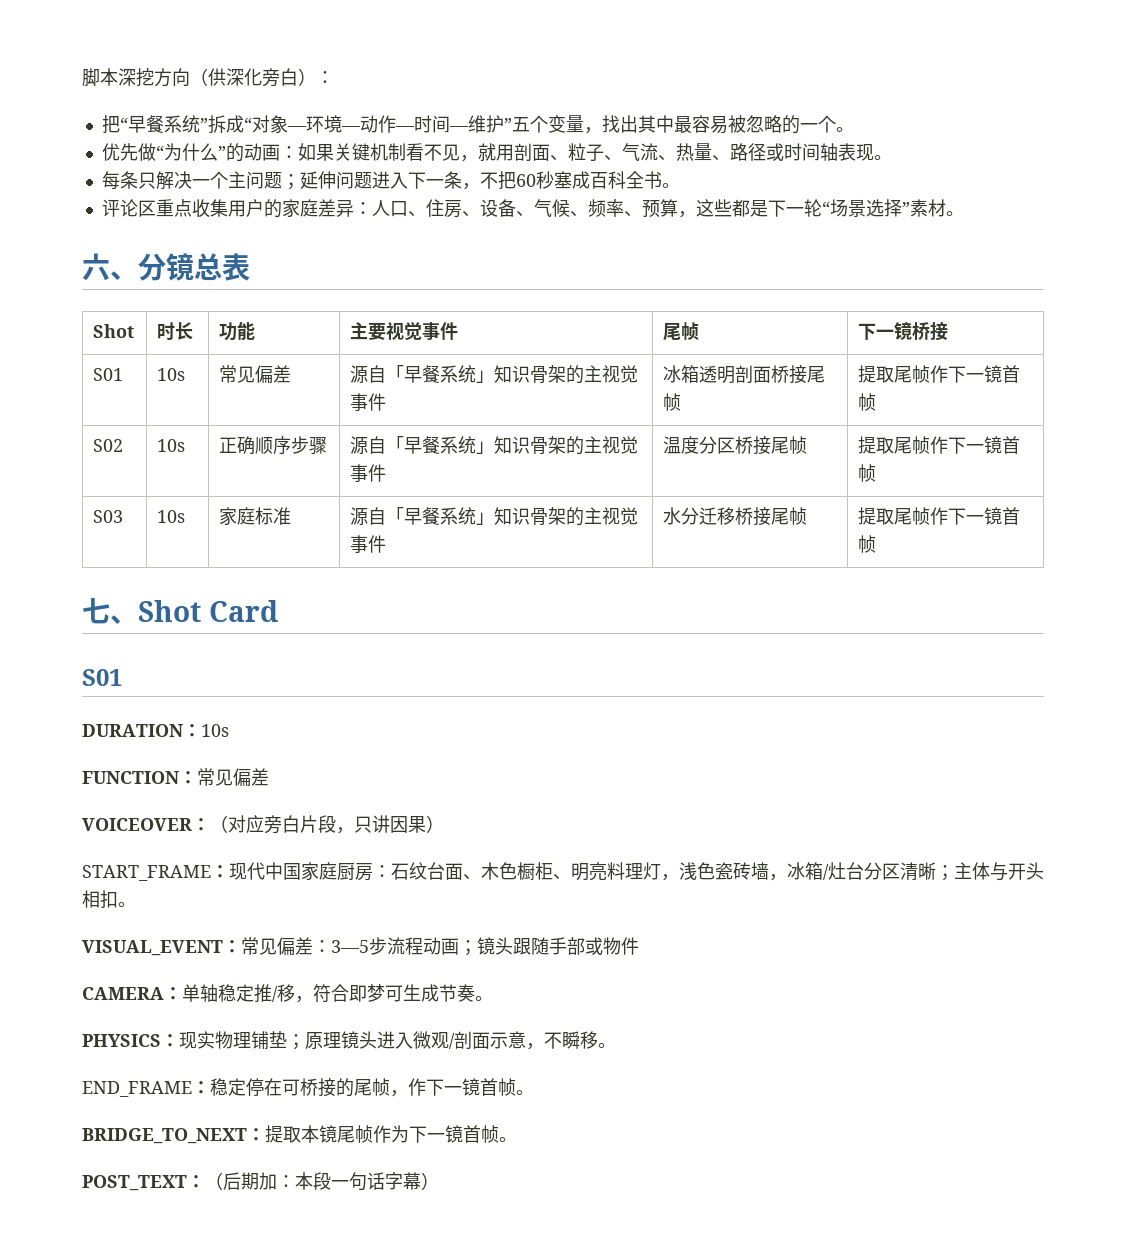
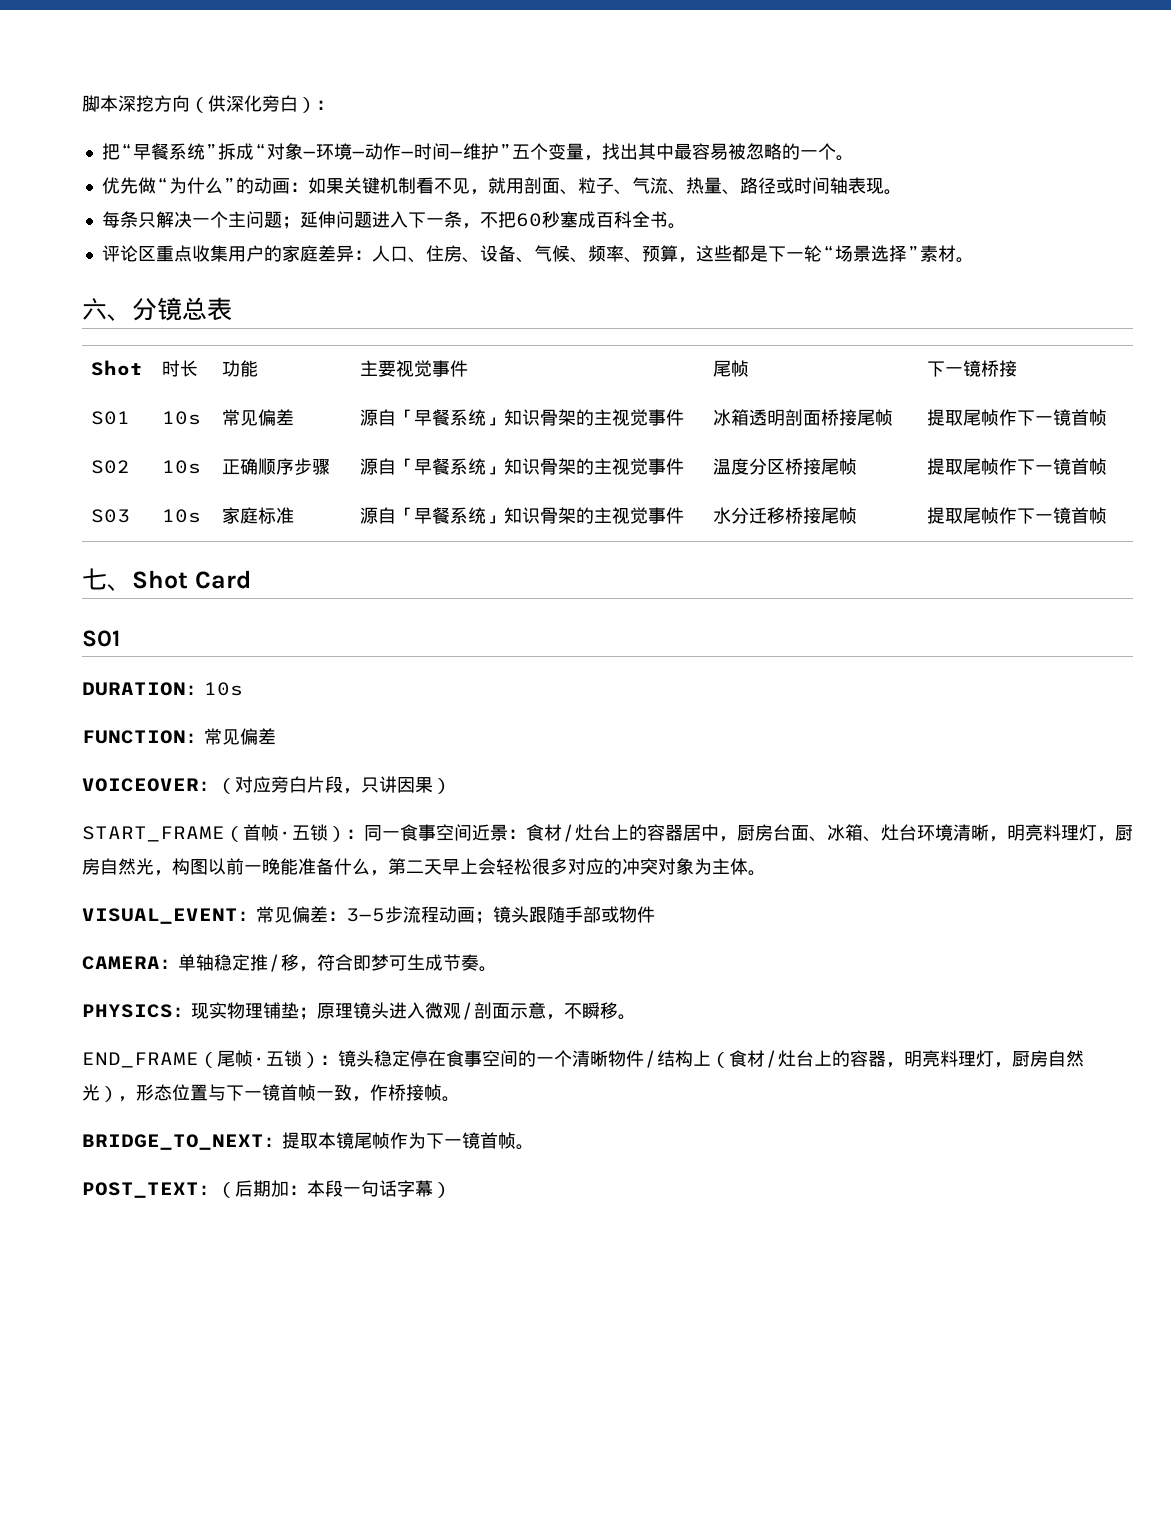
[211,862,1044,881] [82,890,118,909] ：现代中国家庭厨房：石纹台面、木色橱柜、明亮料理灯，浅色瓷砖墙，冰箱/灶台分区清晰；主体与开头相扣 -> [225,824,1133,842] [82,858,748,876] （首帧·五锁）：同一食事空间近景：食材/灶台上的容器居中，厨房台面、冰箱、灶台环境清晰，明亮料理灯，厨房自然光，构图以前一晚能准备什么，第二天早上会轻松很多对应的冲突对象为主体
[192,1078,498,1097] ：稳定停在可桥接的尾帧，作下一镜首 -> [199,1050,1084,1068] [82,1084,424,1102] （尾帧·五锁）：镜头稳定停在食事空间的一个清晰物件/结构上（食材/灶台上的容器，明亮料理灯，厨房自然光），形态位置与下一镜首帧一致，作桥接

